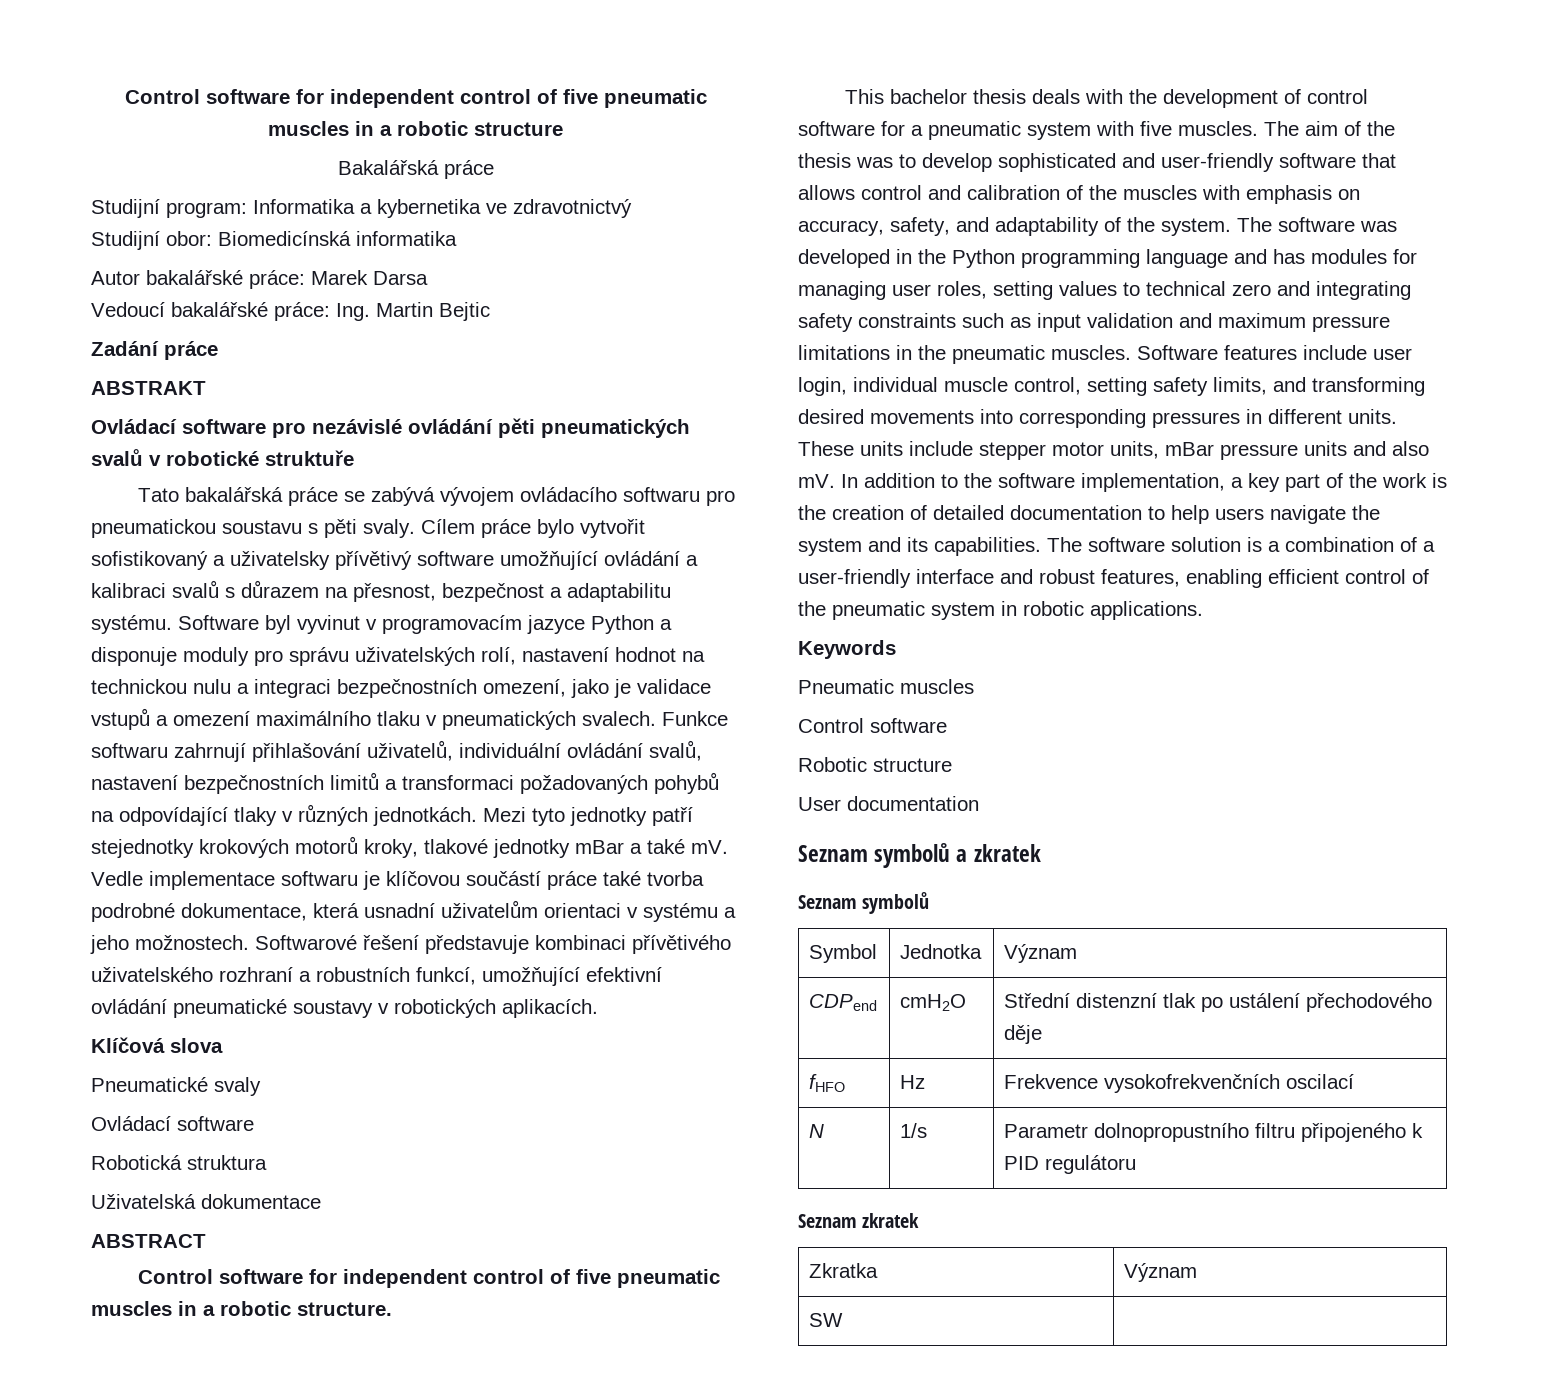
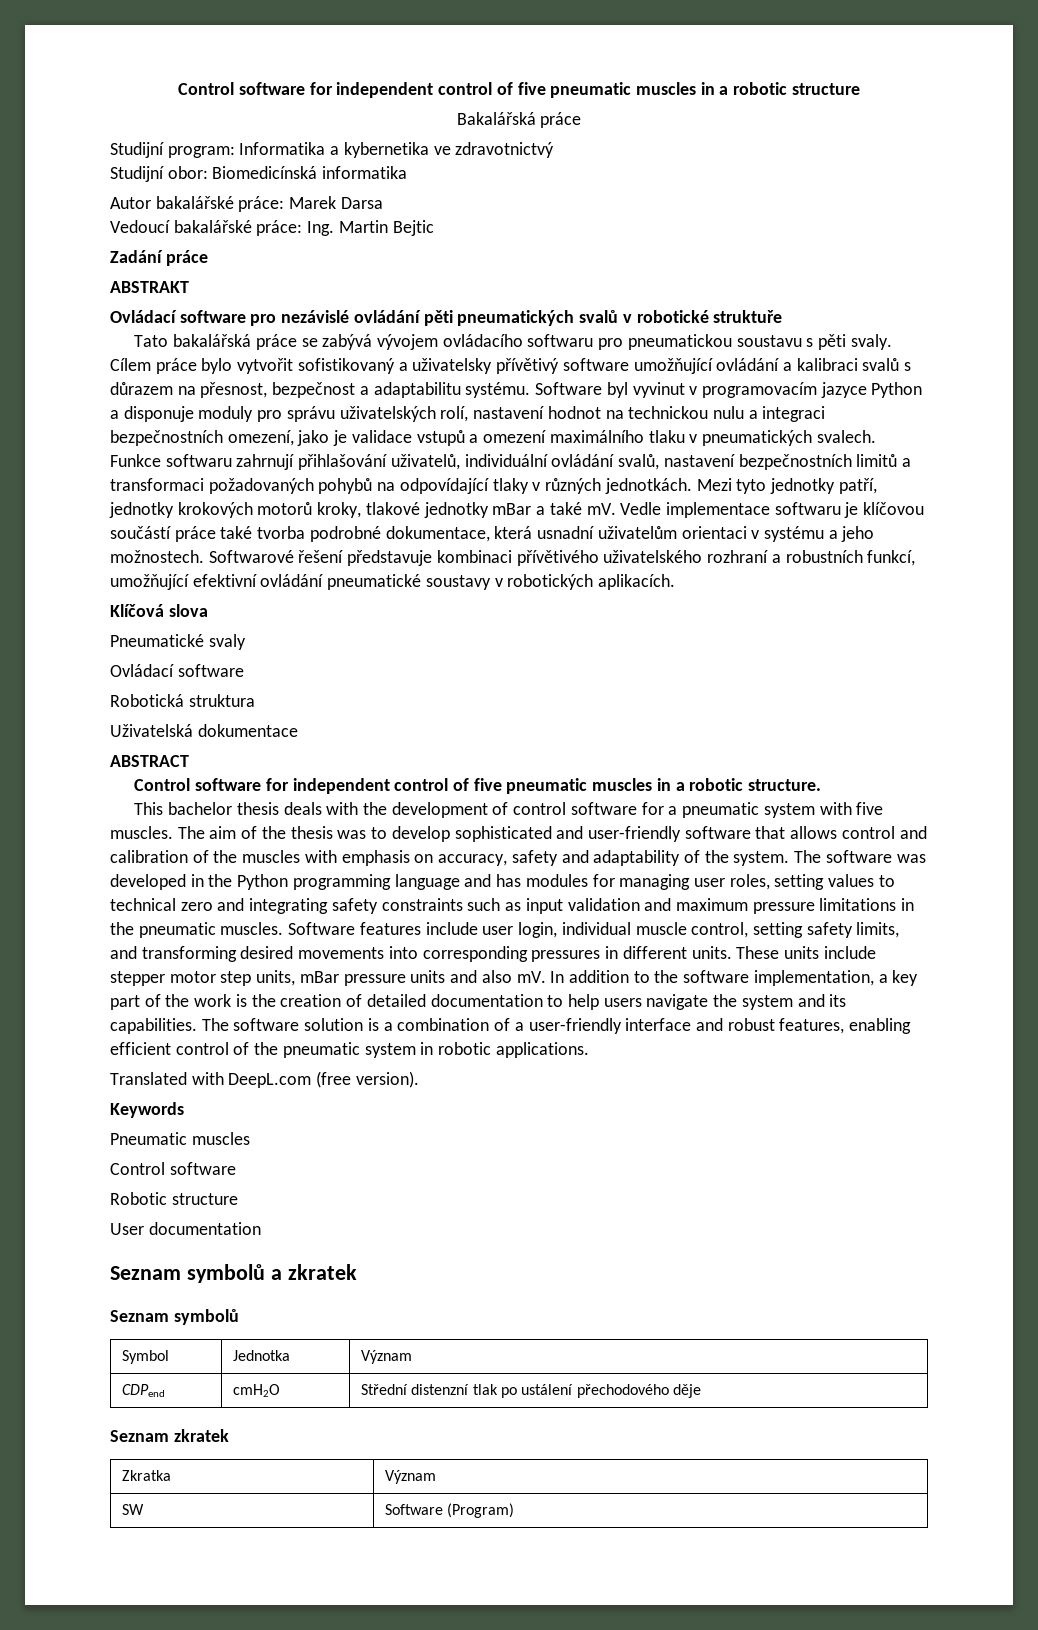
[652,807,693,826] [91,839,194,858] patří stejednotky -> [838,478,877,494] [109,502,174,518] patří, jednotky
[890,217,950,236] safety, -> [511,850,558,866] safety
(1104, 449) none -> [220,971,252,986] step
(1203, 610) none -> [110,1071,419,1088] // Translated with DeepL.com (free version).
[809,1074,846,1092] [900,1075,926,1089] [1004,1074,1355,1093] [809,1124,825,1138] [900,1123,928,1138] [1004,1123,1424,1142] [1004,1155,1137,1174] // fHFO | Hz | Frekvence vysokofrekvenčních oscilací // N | 1/s | Parametr dolnopropustního filtru připojeného k PID regulátoru -> (702, 1391) none
(844, 1320) none -> [385,1503,515,1518] Software (Program)

